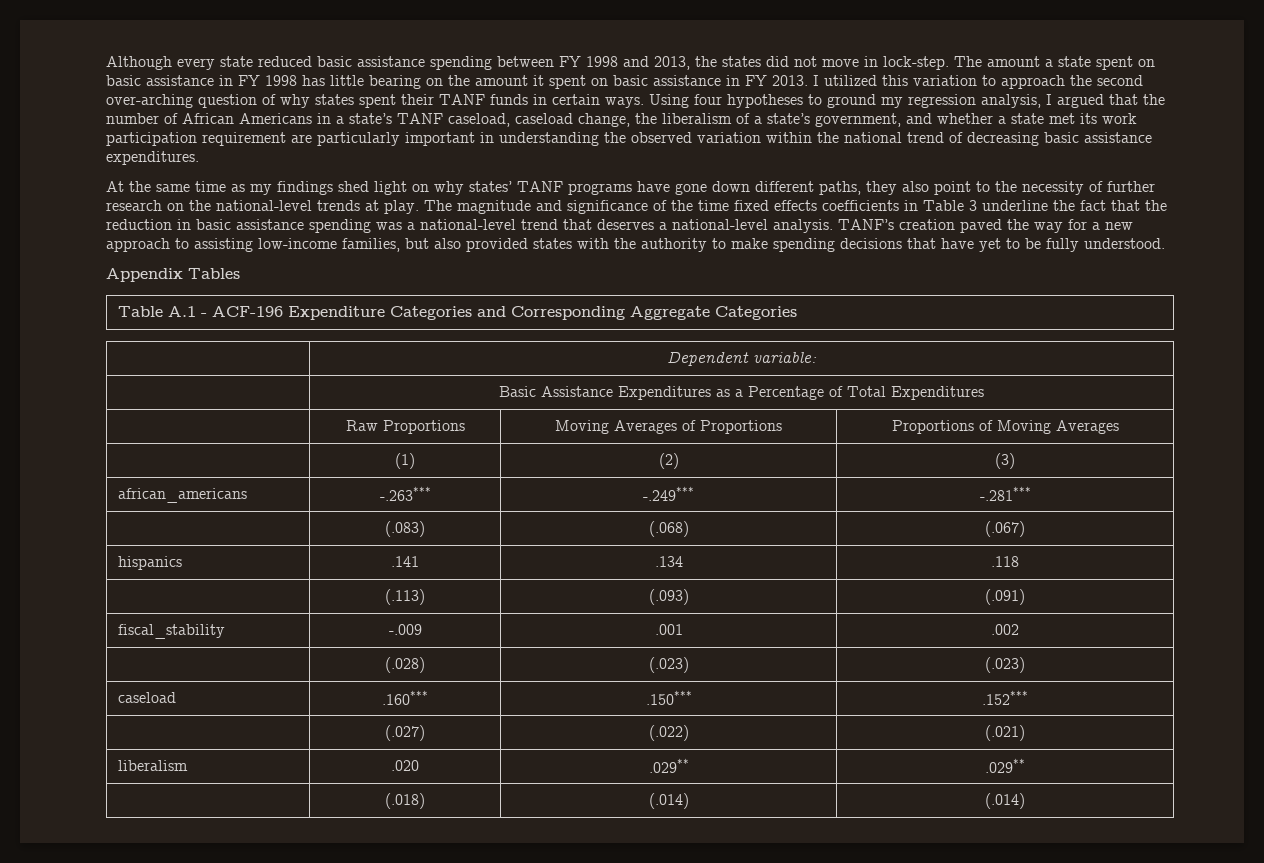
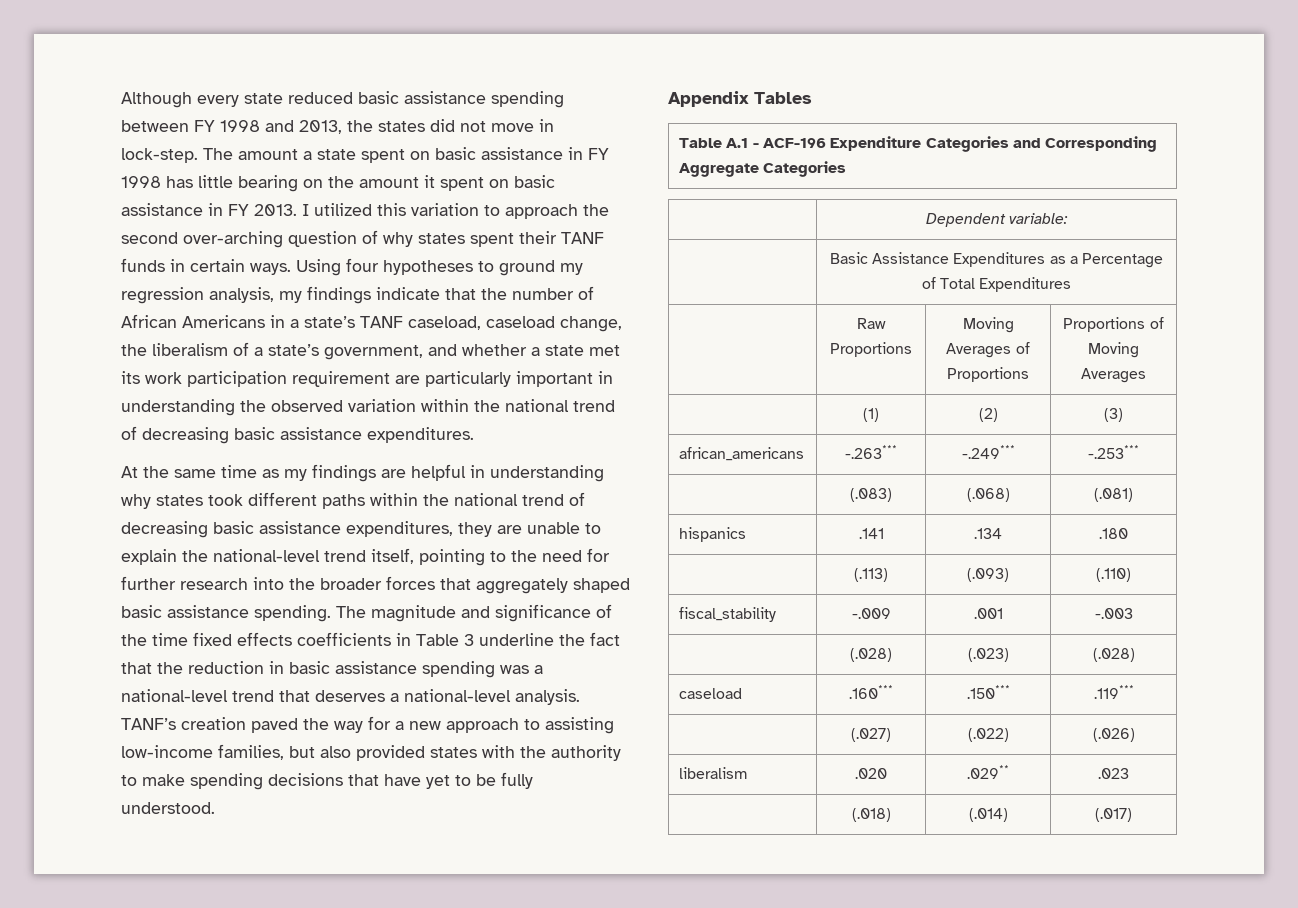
[1046,94,1104,108] I argued -> [279,286,440,304] my findings indicate
[338,181,1155,195] [106,200,419,214] shed light on why states’ TANF programs have gone down different paths, they also point to the necessity of further research on the national-level trends at play. -> [381,464,604,482] [121,492,585,509] [121,521,601,538] [121,548,610,566] [121,576,630,594] [121,605,331,622] are helpful in understanding why states took different paths within the national trend of decreasing basic assistance expenditures, they are unable to explain the national-level trend itself, pointing to the need for further research into the broader forces that aggregately shaped basic assistance spending.
[979,486,1031,501] -.281*** -> [1088,445,1139,459] -.253***
[985,521,1025,537] (.067) -> [1094,488,1133,502] (.081)
[991,556,1019,567] .118 -> [1099,528,1128,539] .180
[985,589,1025,605] (.091) -> [1096,568,1131,582] (.110)
[991,624,1019,635] .002 -> [1094,608,1133,619] -.003
[985,657,1025,673] (.023) -> [1092,648,1135,662] (.028)
[982,690,1028,705] .152*** -> [1093,685,1134,699] .119***
[985,725,1025,741] (.021) -> [1092,728,1135,742] (.026)
[985,758,1025,773] .029** -> [1098,768,1129,779] .023
[985,793,1025,809] (.014) -> [1095,808,1132,822] (.017)

